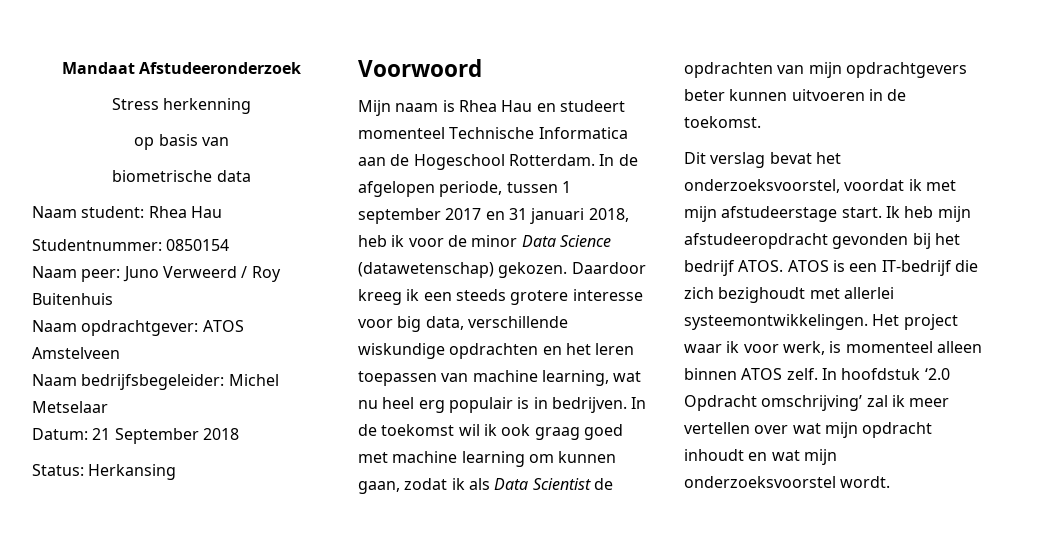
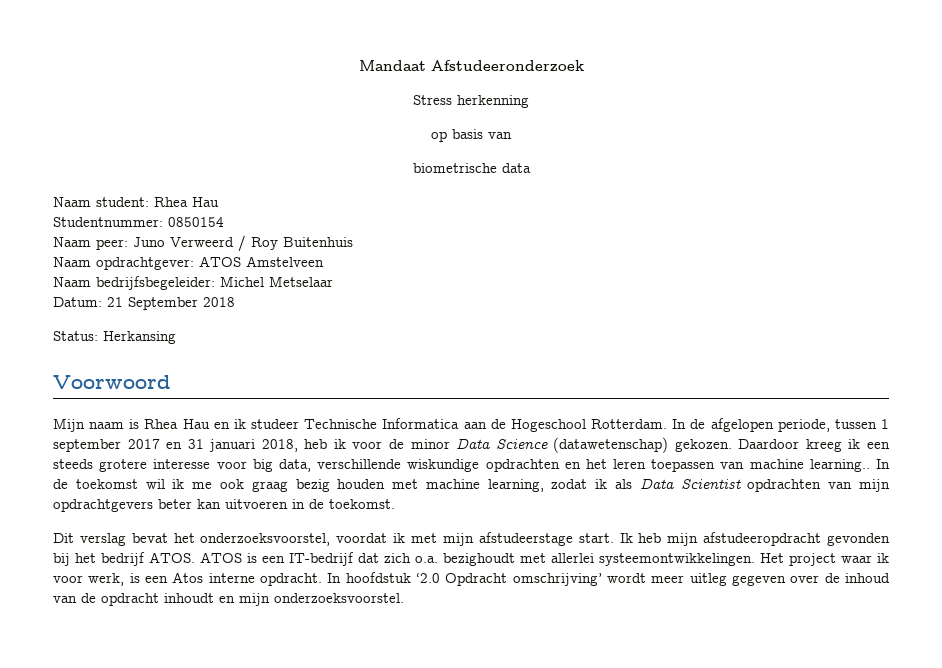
[559,100,625,112] [358,127,445,139] studeert momenteel -> [233,419,300,429] ik studeer
[541,370,642,386] [358,397,627,413] learning, wat nu heel erg populair is in bedrijven. -> [809,459,870,472] learning..
(497, 430) none -> [192,482,213,489] me
[583,424,623,440] [358,451,617,467] [358,481,400,494] goed met machine learning om kunnen gaan, -> [295,479,544,492] bezig houden met machine learning,
[593,478,613,490] de -> (741, 484) none
[729,89,788,101] kunnen -> [197,499,221,509] kan
[954,260,978,272] [684,287,714,299] die zich -> [358,553,438,563] dat zich o.a.
[845,341,982,353] [684,368,818,380] momenteel alleen binnen ATOS zelf. -> [145,572,322,586] een Atos interne opdracht.
[866,395,950,407] [684,422,933,438] [684,449,837,465] [684,476,891,488] zal ik meer vertellen over wat mijn opdracht inhoudt en wat mijn onderzoeksvoorstel wordt. -> [606,573,891,586] [53,593,404,606] wordt meer uitleg gegeven over de inhoud van de opdracht inhoudt en mijn onderzoeksvoorstel.

